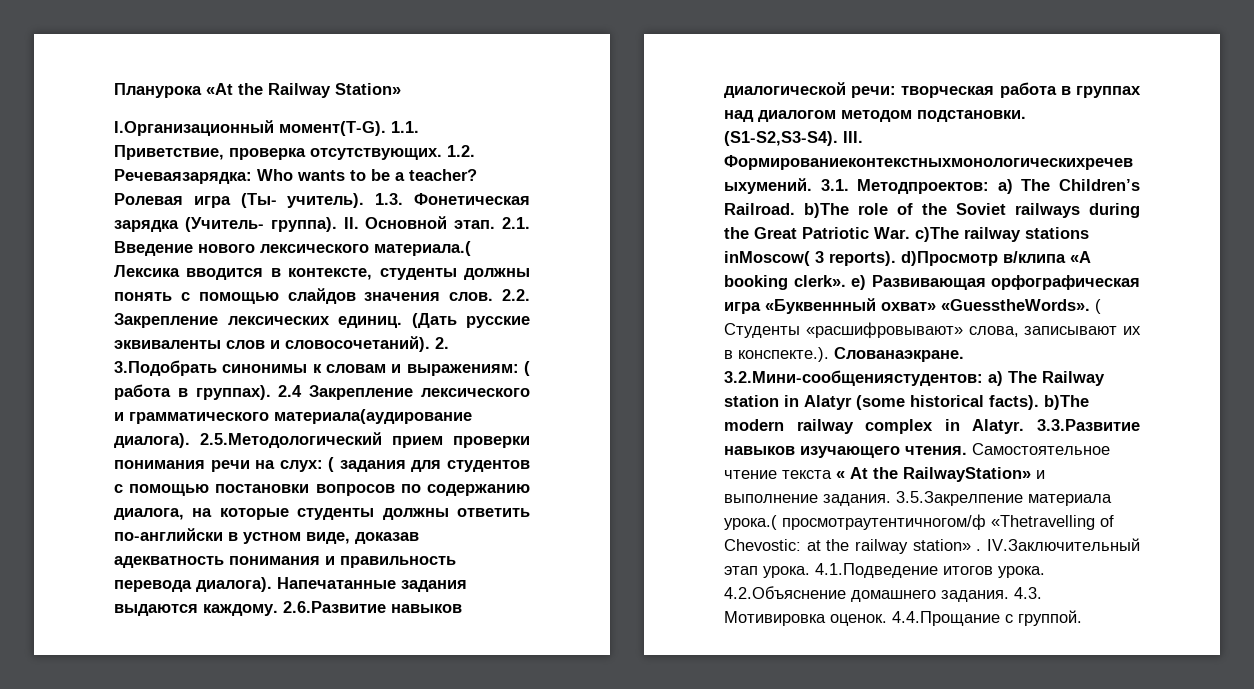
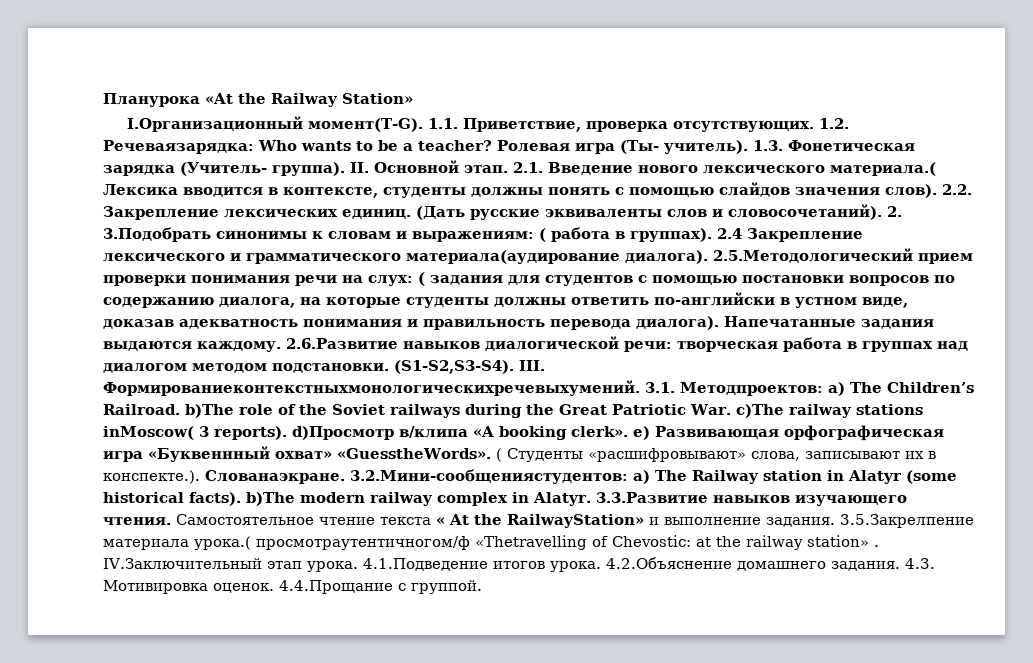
[449,292,494,301] слов. -> [885,184,937,198] слов).

